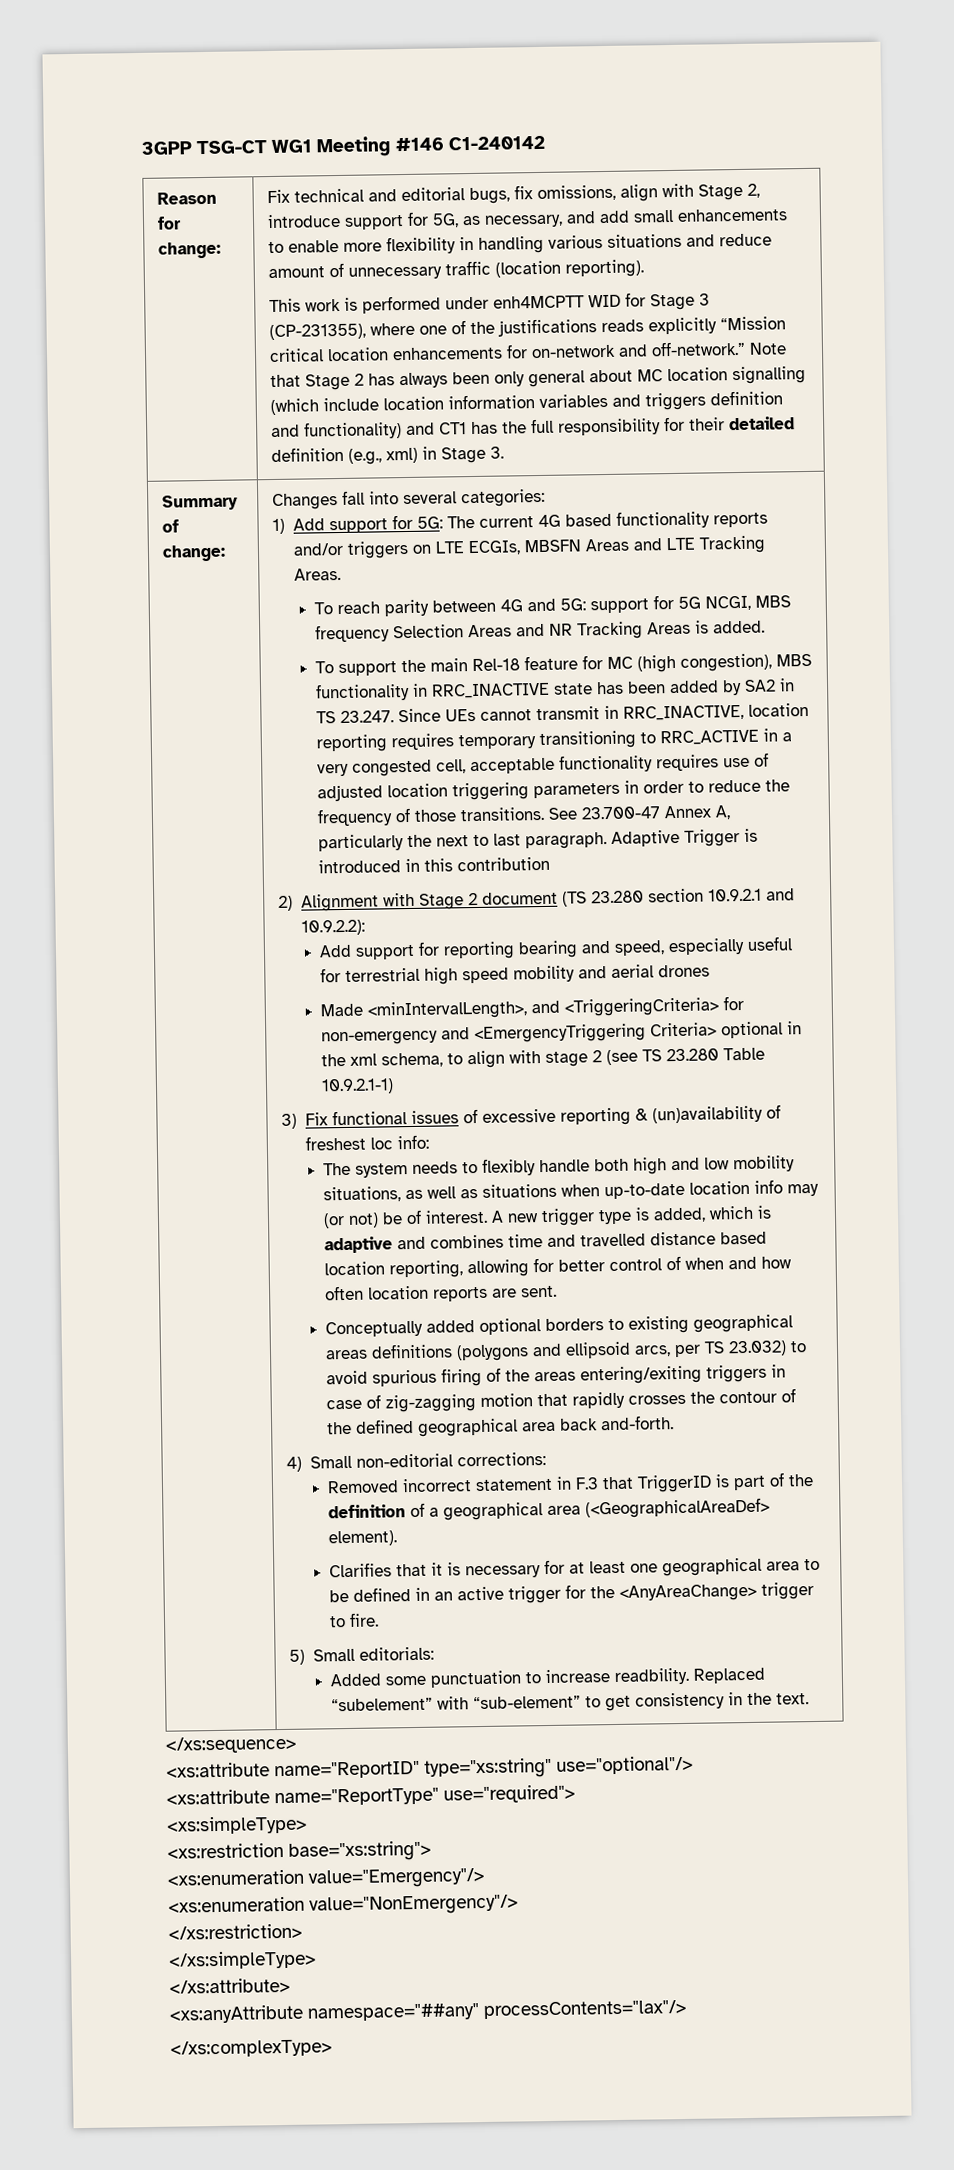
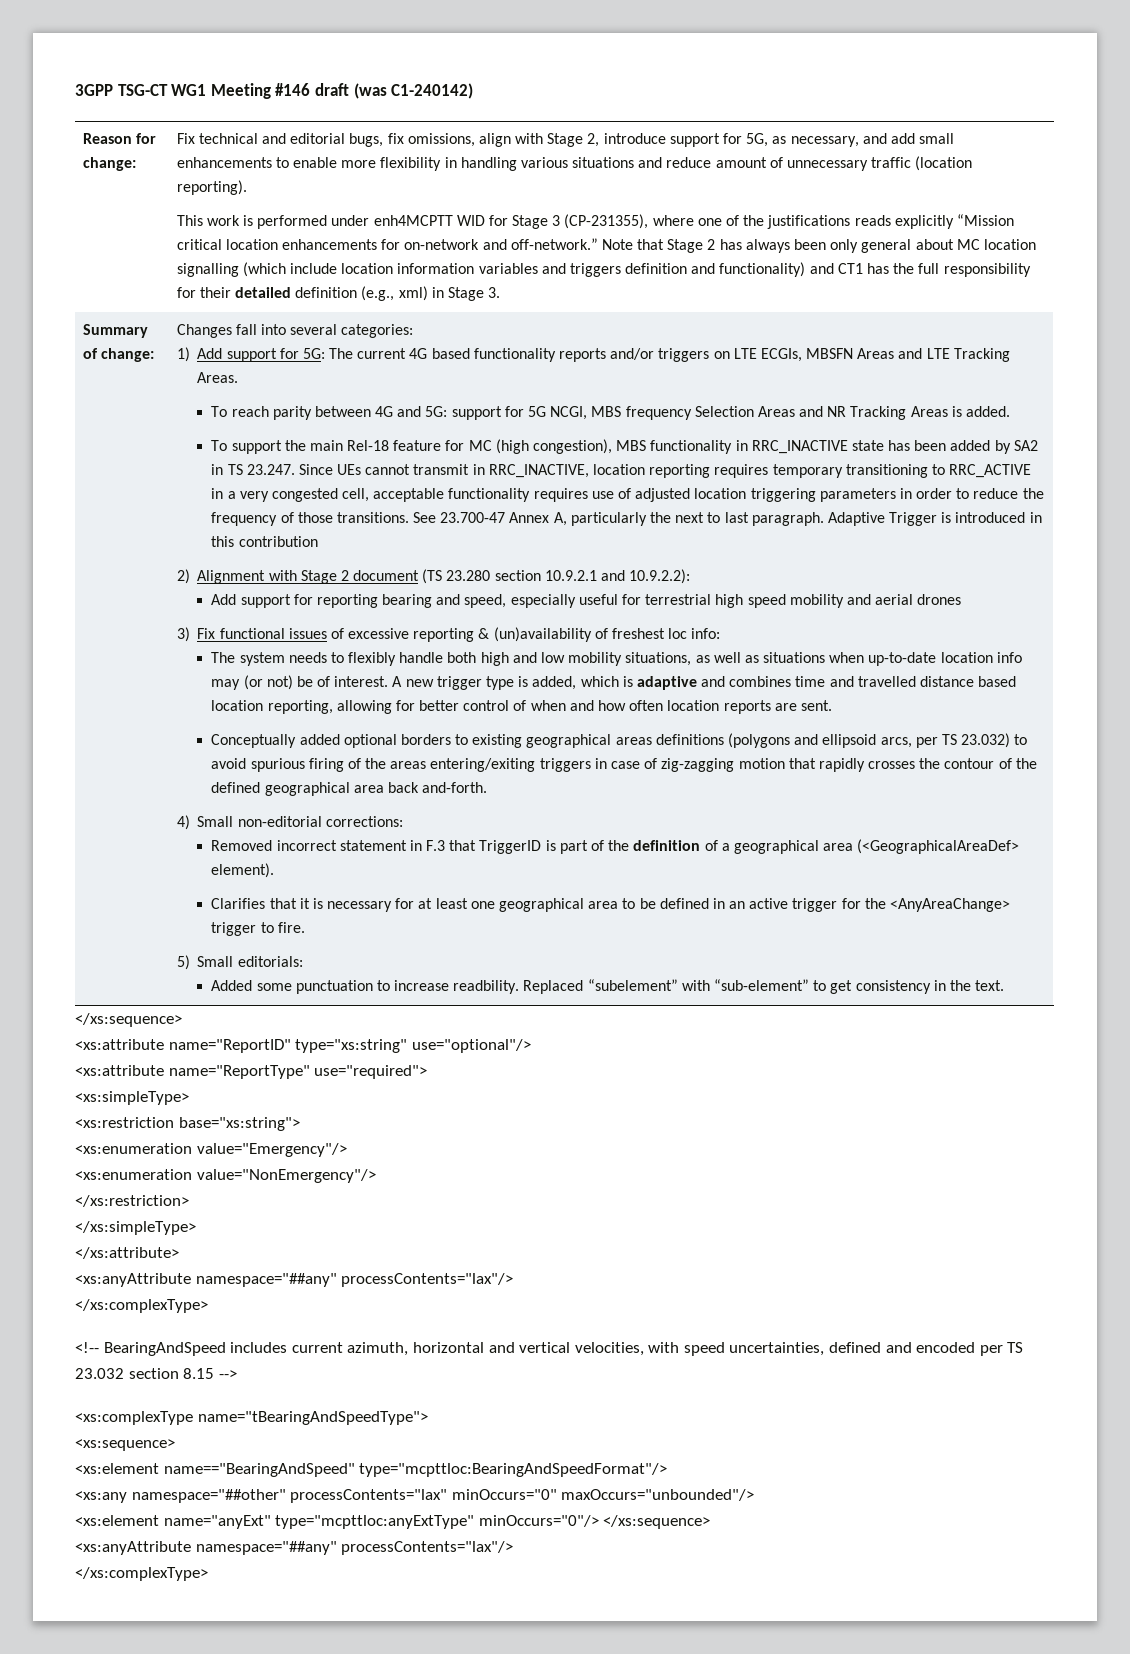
[447,135,545,151] C1-240142 -> [314,83,474,99] draft (was C1-240142)
[320,995,745,1020] [321,1021,803,1046] [321,1047,766,1069] [321,1078,395,1095] // Made <minIntervalLength>, and <TriggeringCriteria> for non-emergency and <EmergencyTriggering Criteria> optional in the xml schema, to align with stage 2 (see TS 23.280 Table 10.9.2.1-1) -> (962, 599) none
(333, 2048) none -> [75,1342,1024,1356] [75,1368,237,1379] [75,1411,428,1425] [75,1439,175,1451] [75,1463,668,1477] [75,1489,755,1503] [75,1515,711,1529] [75,1541,514,1555] [75,1567,208,1581] // <!-- BearingAndSpeed includes current azimuth, horizontal and vertical velocities, with speed uncertainties, defined and encoded per TS 23.032 section 8.15 --> // <xs:complexType name="tBearingAndSpeedType"> // <xs:sequence> // <xs:element name=="BearingAndSpeed" type="mcpttloc:BearingAndSpeedFormat"/> // <xs:any namespace="##other" processContents="lax" minOccurs="0" maxOccurs="unbounded"/> // <xs:element name="anyExt" type="mcpttloc:anyExtType" minOccurs="0"/> </xs:sequence> // <xs:anyAttribute namespace="##any" processContents="lax"/> // </xs:complexType>

